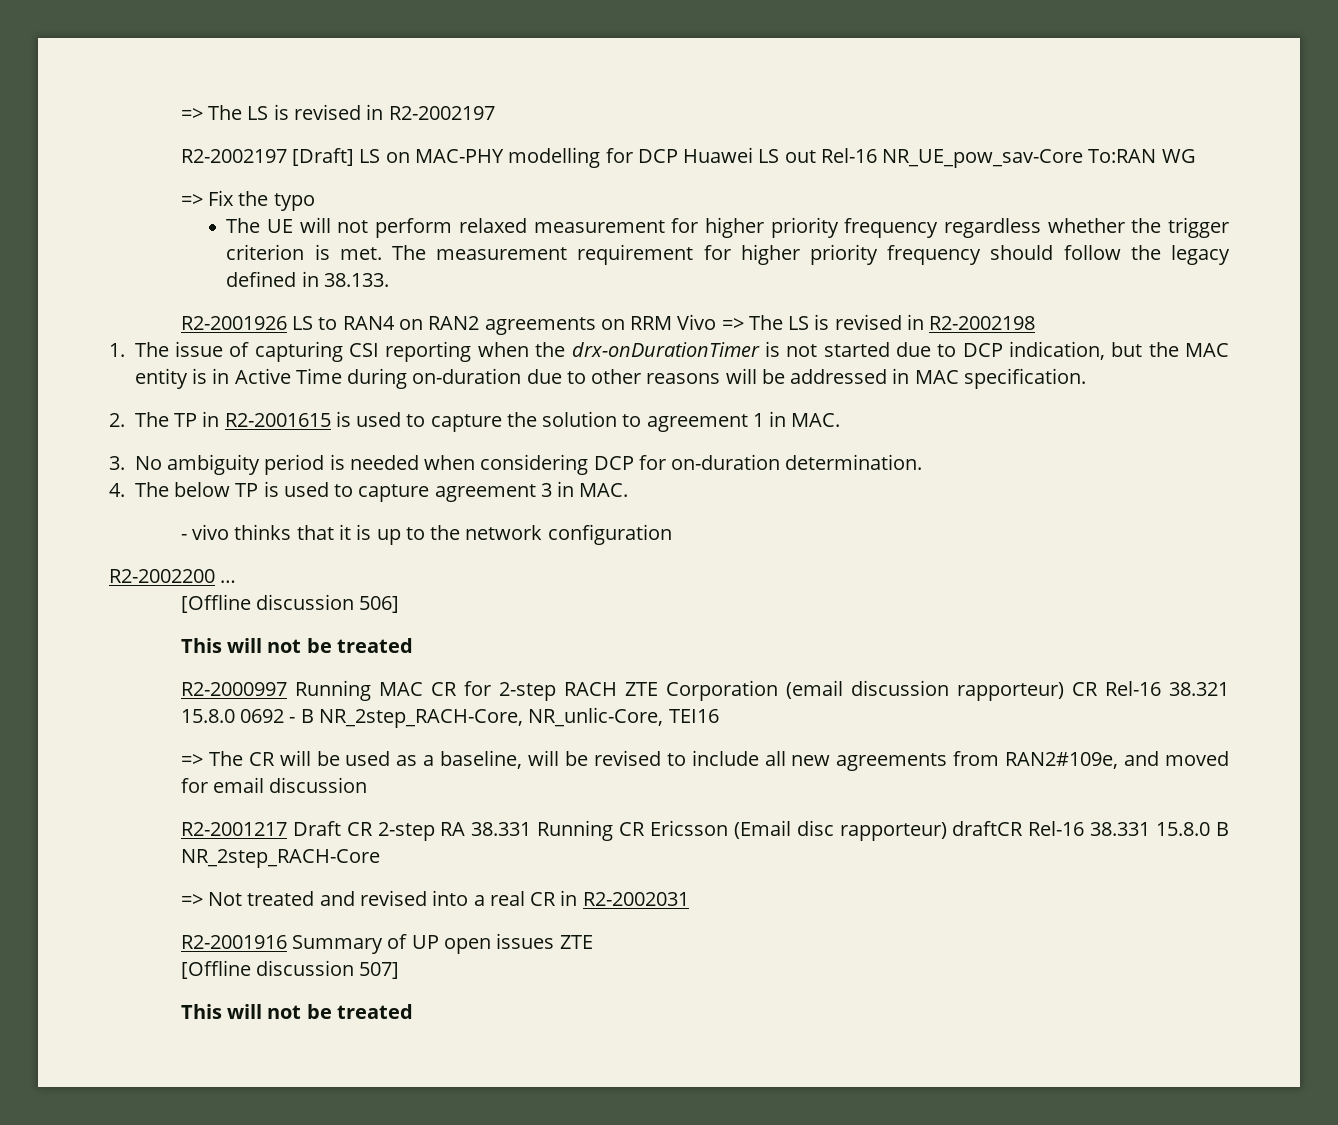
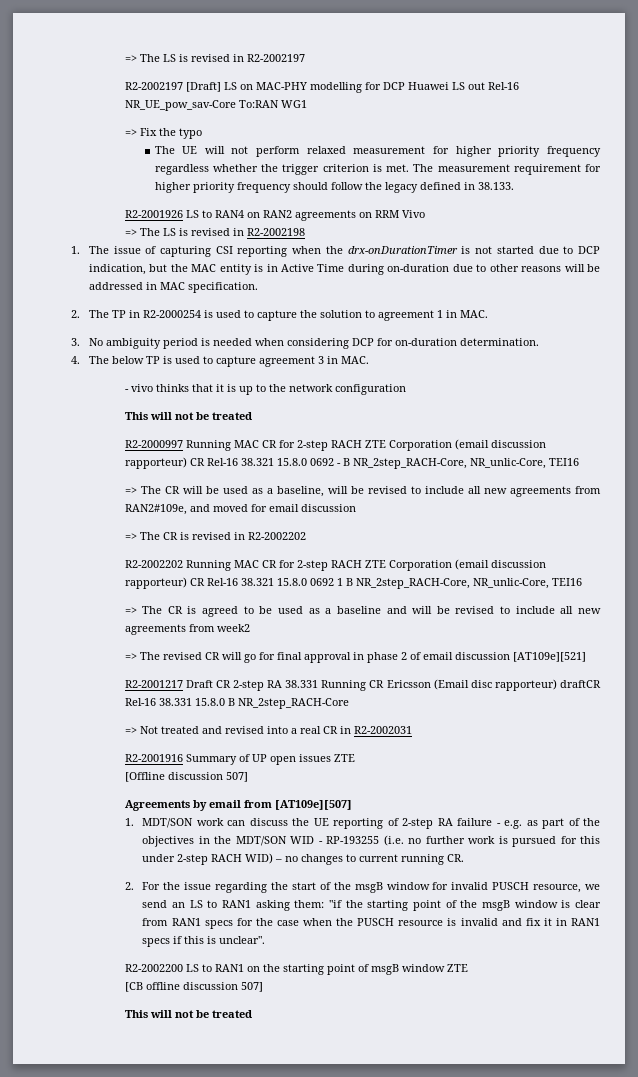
[1161,149,1196,163] WG -> [280,100,307,108] WG1
(717, 322) none -> (425, 214) //
[224,413,331,427] R2-2001615 -> [142,310,201,318] R2-2000254
[109,569,237,583] [180,594,400,613] // R2-2002200 … // [Offline discussion 506] -> (406, 389) none
(368, 785) none -> [124,532,306,540] [124,559,546,571] [124,577,582,589] [124,606,601,617] [124,624,250,635] [124,652,586,663] // => The CR is revised in R2-2002202 // R2-2002202 Running MAC CR for 2-step RACH ZTE Corporation (email discussion rapporteur) CR Rel-16 38.321 15.8.0 0692 1 B NR_2step_RACH-Core, NR_unlic-Core, TEI16 // => The CR is agreed to be used as a baseline and will be revised to include all new agreements from week2 // => The revised CR will go for final approval in phase 2 of email discussion [AT109e][521]
(400, 970) none -> [124,800,352,811] [124,818,600,829] [142,835,601,847] [142,853,465,865] [124,882,600,893] [142,900,601,911] [142,918,600,929] [142,936,266,947] [124,964,468,975] [124,982,263,992] // Agreements by email from [AT109e][507] // 1. MDT/SON work can discuss the UE reporting of 2-step RA failure - e.g. as part of the objectives in the MDT/SON WID - RP-193255 (i.e. no further work is pursued for this under 2-step RACH WID) – no changes to current running CR. // 2. For the issue regarding the start of the msgB window for invalid PUSCH resource, we send an LS to RAN1 asking them: "if the starting point of the msgB window is clear from RAN1 specs for the case when the PUSCH resource is invalid and fix it in RAN1 specs if this is unclear". // R2-2002200 LS to RAN1 on the starting point of msgB window ZTE // [CB offline discussion 507]

